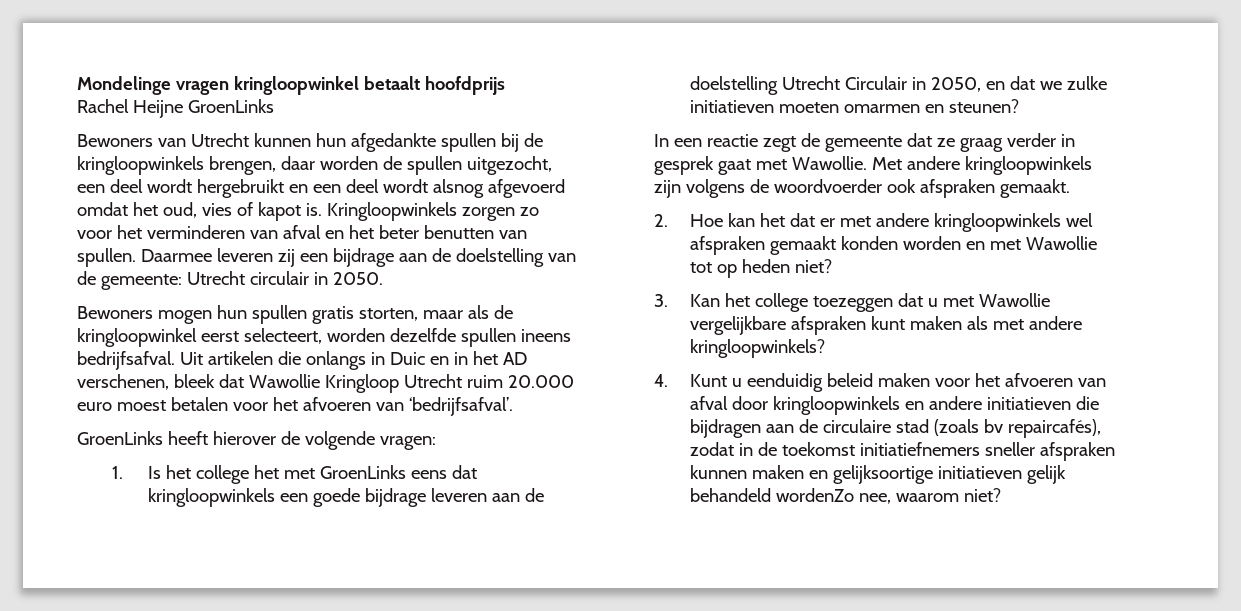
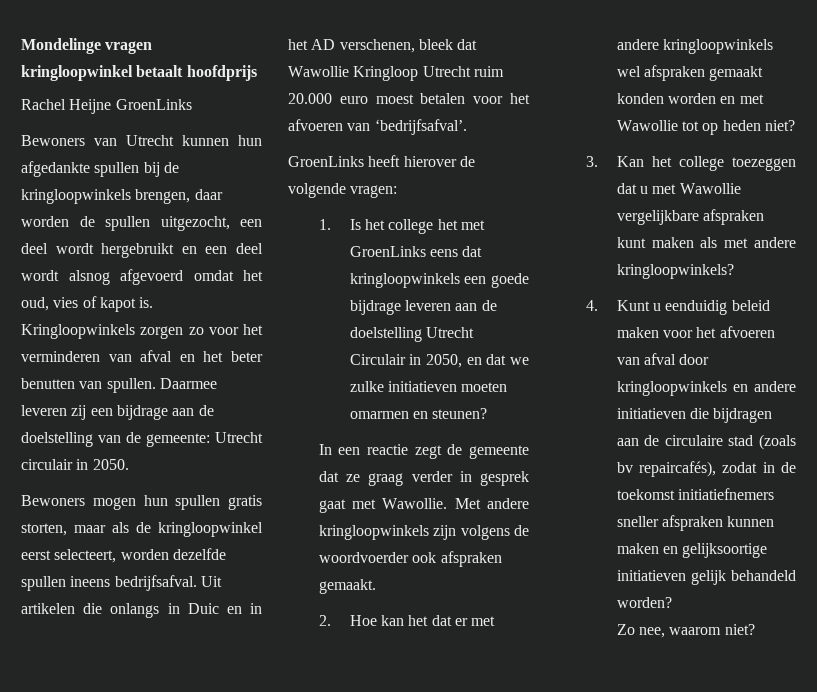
[775,488,854,502] wordenZo -> [616,597,672,608] [616,624,635,635] worden? // Zo

